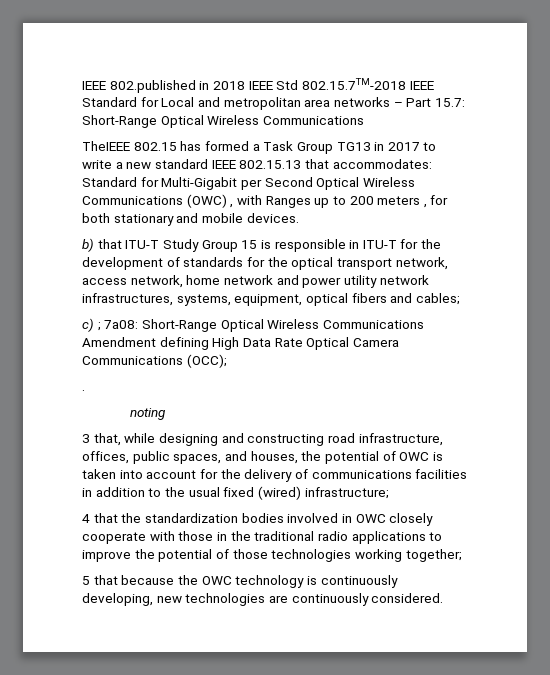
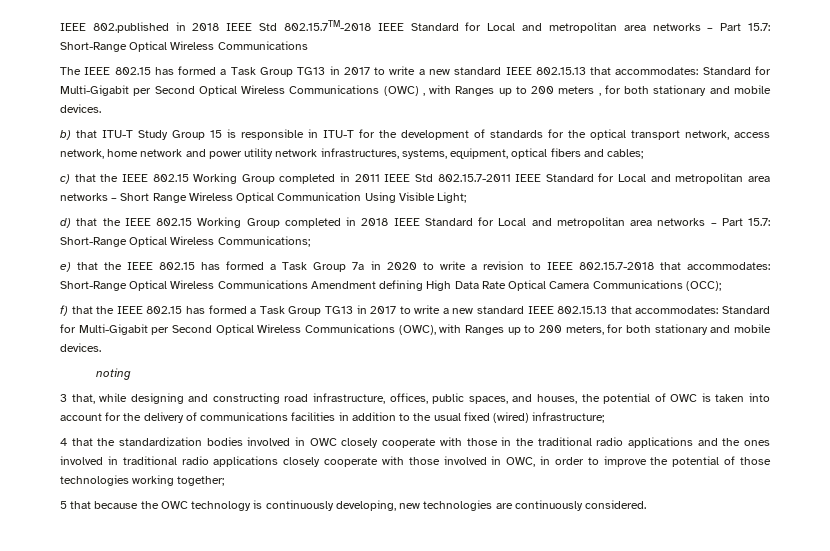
[82,141,130,151] TheIEEE -> [60,67,111,75] The IEEE
[97,320,139,331] ; 7a08: -> [74,173,771,184] [60,192,467,203] [60,217,770,228] [60,236,310,247] [60,261,770,272] that the IEEE 802.15 Working Group completed in 2011 IEEE Std 802.15.7-2011 IEEE Standard for Local and metropolitan area networks – Short Range Wireless Optical Communication Using Visible Light; // d) that the IEEE 802.15 Working Group completed in 2018 IEEE Standard for Local and metropolitan area networks – Part 15.7: Short-Range Optical Wireless Communications; // e) that the IEEE 802.15 has formed a Task Group 7a in 2020 to write a revision to IEEE 802.15.7-2018 that accommodates:
[82,390,85,391] . -> [60,305,770,316] [60,324,771,335] [60,343,101,352] f) that the IEEE 802.15 has formed a Task Group TG13 in 2017 to write a new standard IEEE 802.15.13 that accommodates: Standard for Multi-Gigabit per Second Optical Wireless Communications (OWC), with Ranges up to 200 meters, for both stationary and mobile devices.
(426, 537) none -> [697,438,771,446] [60,456,584,467] and the ones involved in traditional radio applications closely cooperate with those involved in OWC, in order

